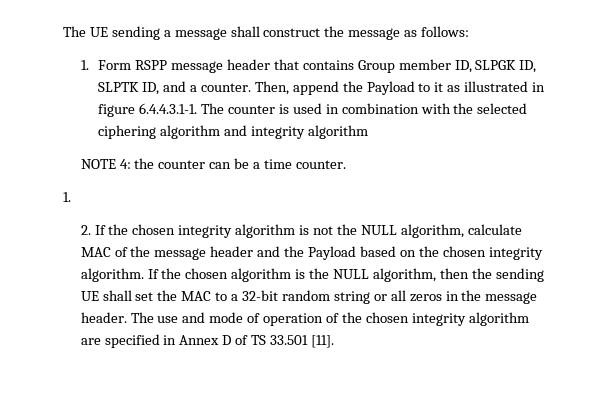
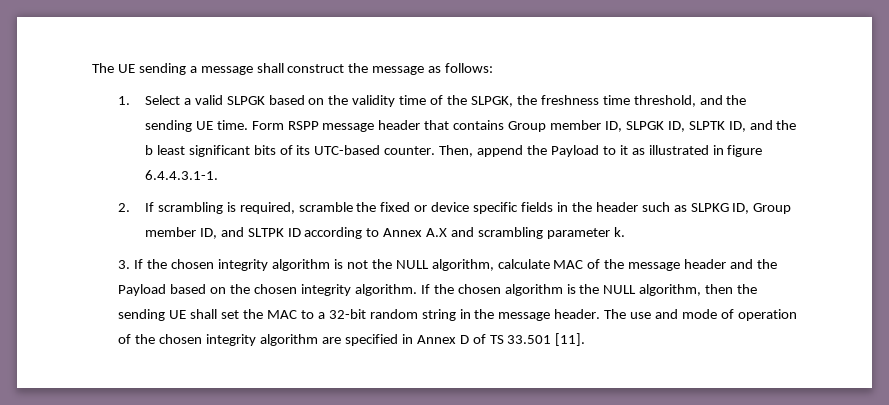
(89, 65) none -> [144,95,747,107] [144,120,248,132] Select a valid SLPGK based on the validity time of the SLPGK, the freshness time threshold, and the sending UE time.
[189,85,197,92] a -> [776,120,797,130] [144,145,381,157] the b least significant bits of its UTC-based
[201,103,528,114] [98,125,368,139] [80,158,346,169] [63,192,71,202] [80,225,91,235] The counter is used in combination with the selected ciphering algorithm and integrity algorithm // NOTE 4: the counter can be a time counter. // 1. // 2. -> [118,202,792,214] [144,227,625,239] [118,260,131,269] // 2. If scrambling is required, scramble the fixed or device specific fields in the header such as SLPKG ID, Group member ID, and SLTPK ID according to Annex A.X and scrambling parameter k. // 3.
[373,290,442,302] or all zeros -> (456, 315) none

